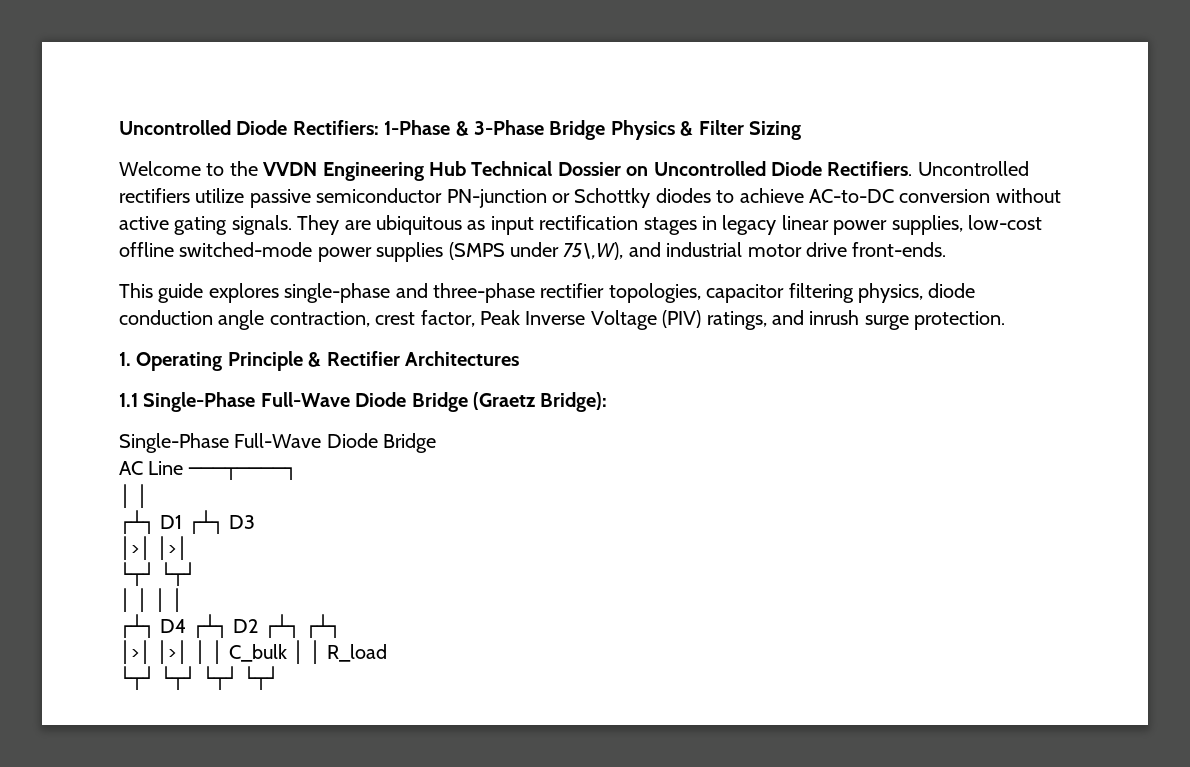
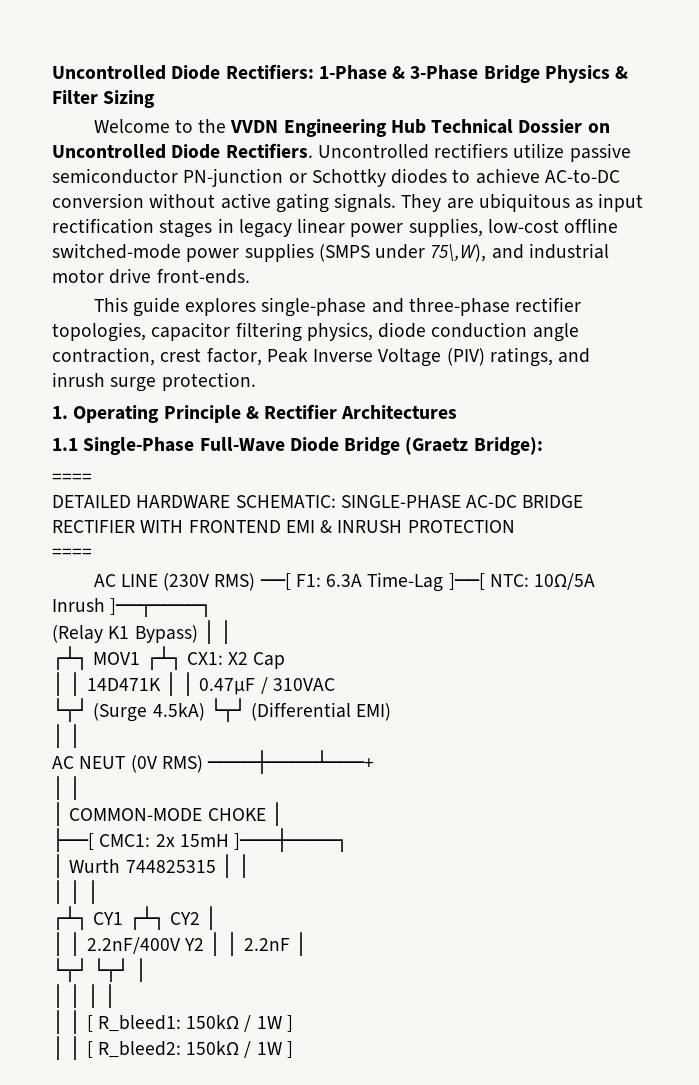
[119,433,437,453] [119,461,297,480] [119,484,149,508] [119,510,256,534] [119,536,189,560] [119,562,197,586] Single-Phase Full-Wave Diode Bridge // AC Line ───┬────┐ // │ │ // ┌┴┐ D1 ┌┴┐ D3 // │>│ │>│ // └┬┘ └┬┘ -> [52,473,92,483] [52,495,584,508] [52,520,515,533] [52,548,92,558] [93,572,596,592] [52,598,213,617] [52,620,233,644] [52,646,286,670] [52,672,335,696] [52,698,392,722] [52,724,82,748] [52,750,375,774] [52,776,82,800] [52,802,283,826] [52,828,349,852] [52,854,251,878] [52,880,99,904] [52,906,218,930] [52,932,307,956] [52,958,147,982] ==== // DETAILED HARDWARE SCHEMATIC: SINGLE-PHASE AC-DC BRIDGE RECTIFIER WITH FRONTEND EMI & INRUSH PROTECTION // ==== // AC LINE (230V RMS) ──[ F1: 6.3A Time-Lag ]──[ NTC: 10Ω/5A Inrush ]──┬────┐ // (Relay K1 Bypass) │ │ // ┌┴┐ MOV1 ┌┴┐ CX1: X2 Cap // │ │ 14D471K │ │ 0.47µF / 310VAC // └┬┘ (Surge 4.5kA) └┬┘ (Differential EMI) // │ │ // AC NEUT (0V RMS) ────┼────┴───+ // │ │ // │ COMMON-MODE CHOKE │ // ├──[ CMC1: 2x 15mH ]───┼────┐ // │ Wurth 744825315 │ │ // │ │ │ // ┌┴┐ CY1 ┌┴┐ CY2 │ // │ │ 2.2nF/400V Y2 │ │ 2.2nF │ // └┬┘ └┬┘ │
[119,614,341,638] [119,640,387,664] [119,666,280,690] ┌┴┐ D4 ┌┴┐ D2 ┌┴┐ ┌┴┐ // │>│ │>│ │ │ C_bulk │ │ R_load // └┬┘ └┬┘ └┬┘ └┬┘ -> [52,1010,293,1034] [52,1036,293,1060] │ │ [ R_bleed1: 150kΩ / 1W ] // │ │ [ R_bleed2: 150kΩ / 1W ]

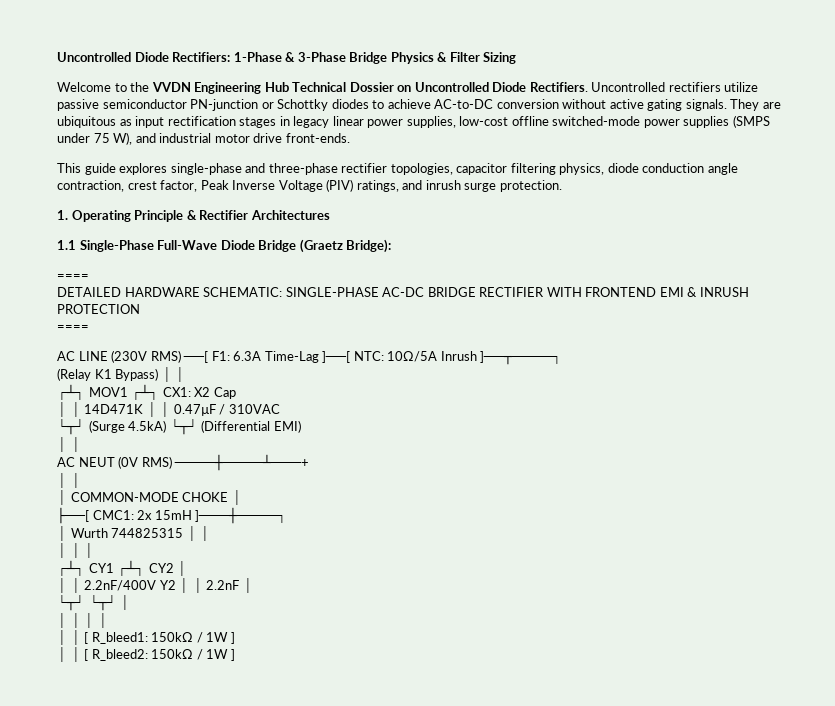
[430,244,487,262] 75\,W), -> [93,132,133,145] 75 W),

